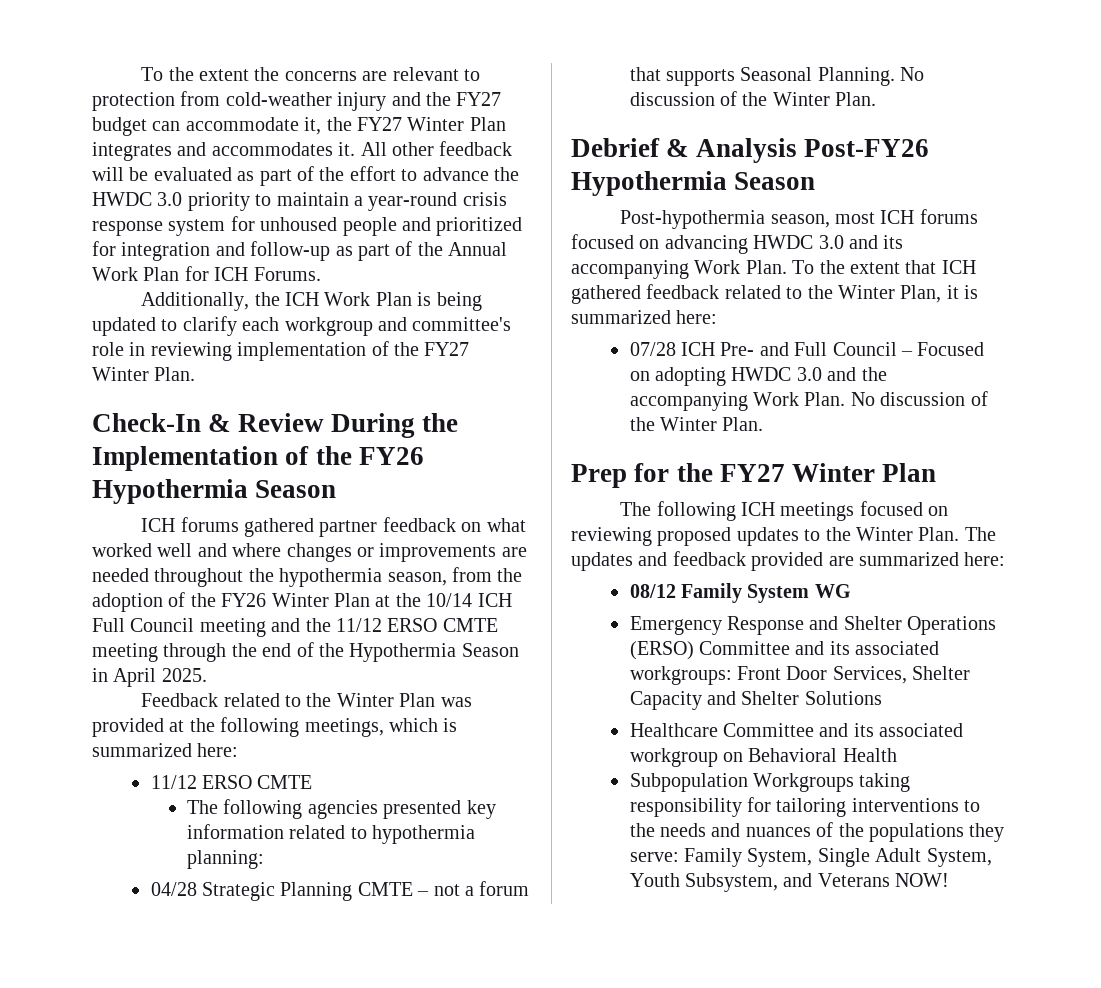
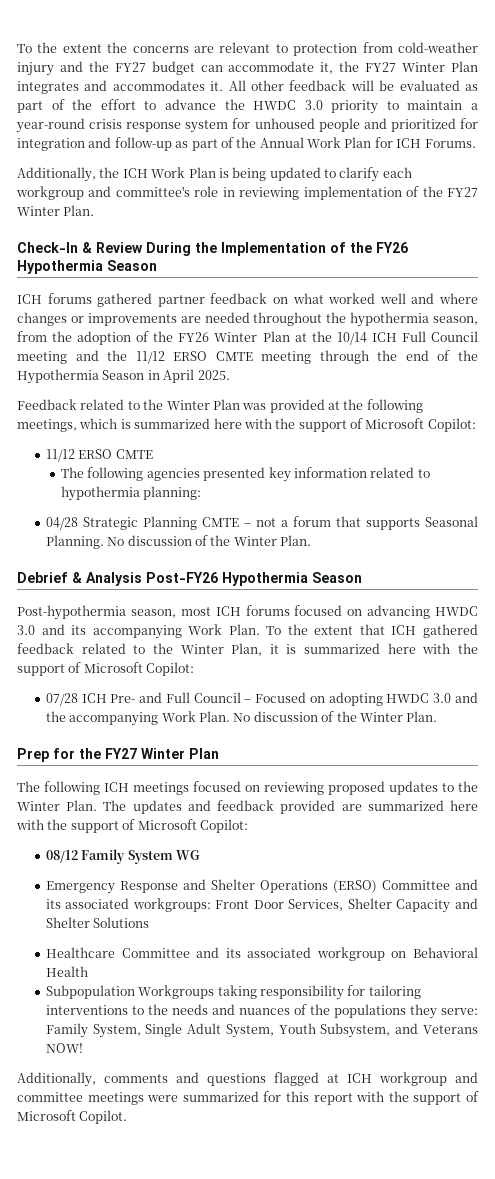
[197,743,239,757] here: -> [213,418,476,432] here with the support of Microsoft Copilot:
[676,310,718,324] here: -> [387,643,478,654] [17,662,195,676] here with the support of Microsoft Copilot:
[964,552,1006,566] here: -> [450,800,479,811] [16,819,248,833] here with the support of Microsoft Copilot:
(950, 880) none -> [17,1072,478,1087] [17,1091,480,1105] [17,1110,128,1124] // Additionally, comments and questions flagged at ICH workgroup and committee meetings were summarized for this report with the support of Microsoft Copilot.

